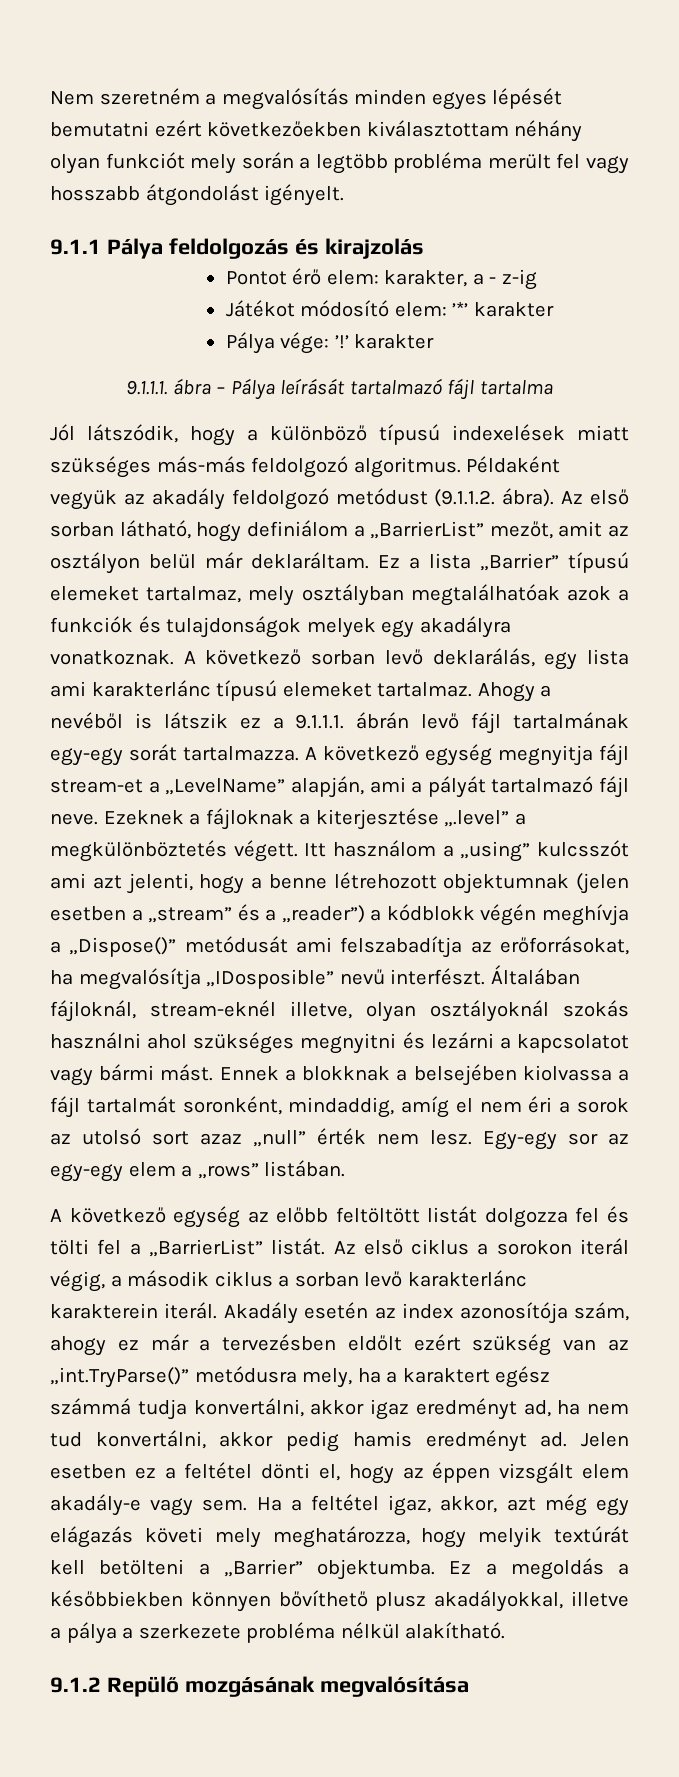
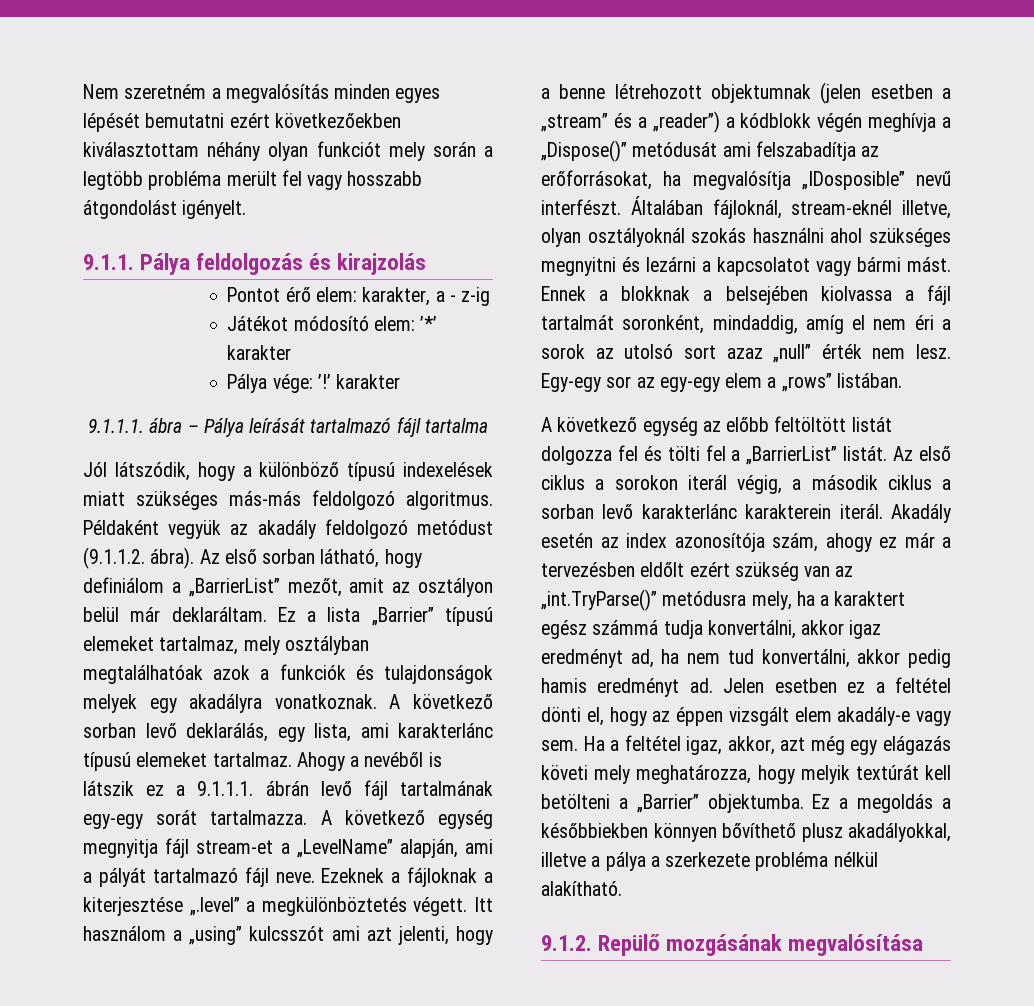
[50,239,101,255] 9.1.1 -> [83,254,134,270] 9.1.1.
[587,649,629,665] lista -> [314,723,351,742] lista,
[50,1677,101,1693] 9.1.2 -> [541,935,592,951] 9.1.2.

